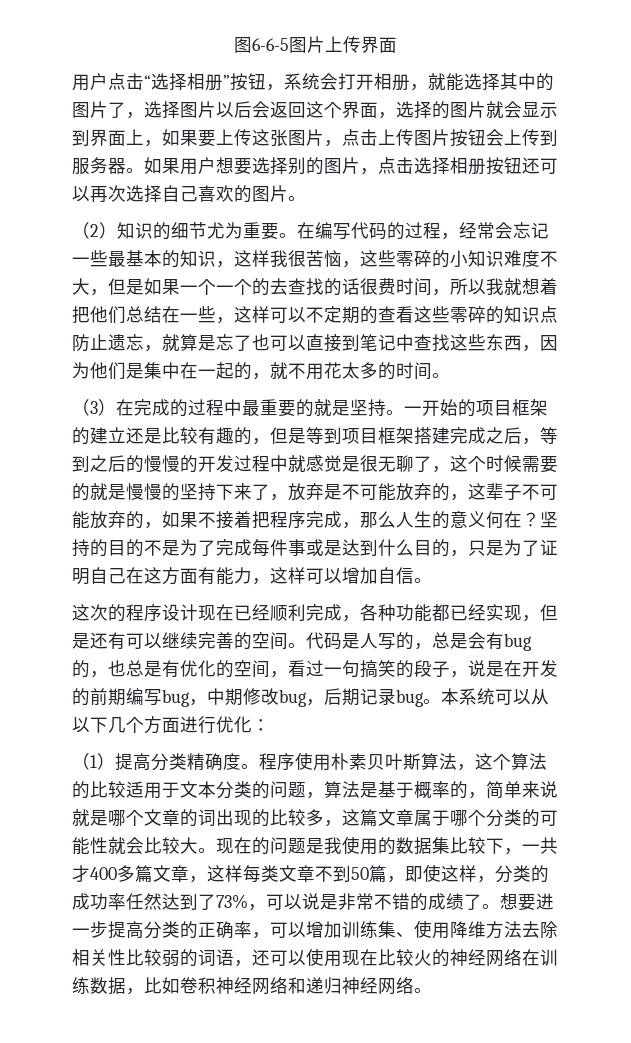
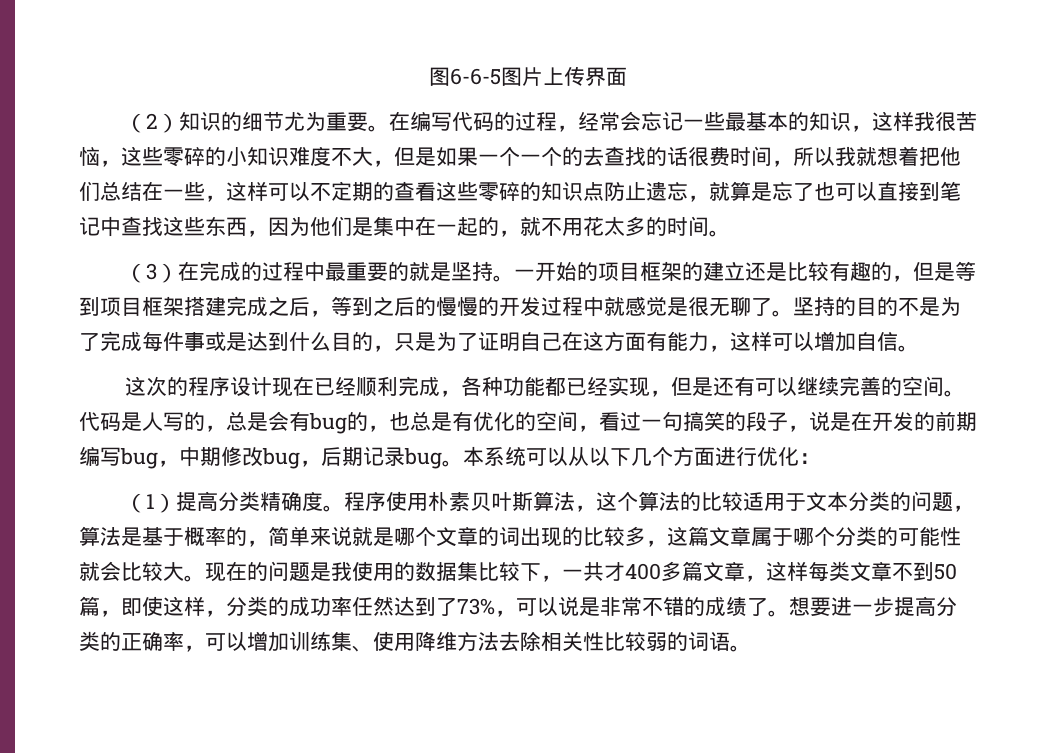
[72,73,554,91] [72,101,558,119] [72,129,558,147] [72,157,558,175] [72,185,306,203] // 用户点击“选择相册”按钮，系统会打开相册，就能选择其中的图片了，选择图片以后会返回这个界面，选择的图片就会显示到界面上，如果要上传这张图片，点击上传图片按钮会上传到服务器。如果用户想要选择别的图片，点击选择相册按钮还可以再次选择自己喜欢的图片。 -> (627, 76) none
[432,455,558,473] [72,483,558,501] [72,511,540,529] ，这个时候需要的就是慢慢的坚持下来了，放弃是不可能放弃的，这辈子不可能放弃的，如果不接着把程序完成，那么人生的意义何在？ -> [772,310,793,317] 。
[234,948,558,967] [72,977,414,995] ，还可以使用现在比较火的神经网络在训练数据，比如卷积神经网络和递归神经网络 -> (730, 641) none

